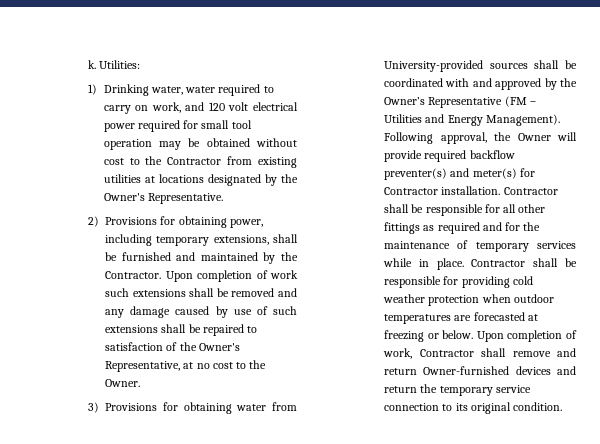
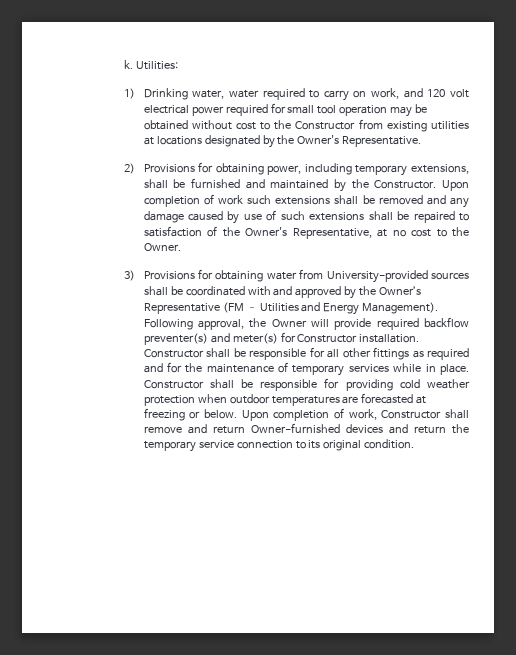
[167,157,222,165] Contractor -> [295,121,356,130] Constructor
[105,271,162,279] Contractor. -> [374,180,437,189] Constructor.
[384,186,558,195] Contractor installation. Contractor -> [297,334,420,343] [143,349,204,358] Constructor installation. Constructor
[471,259,526,267] Contractor -> [143,380,204,389] Constructor
[419,349,474,357] Contractor -> [381,410,442,419] Constructor

